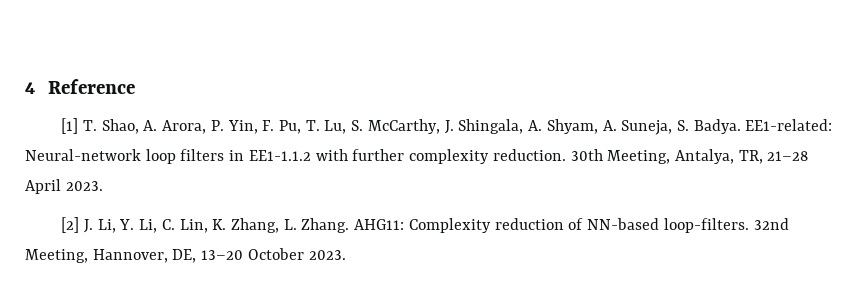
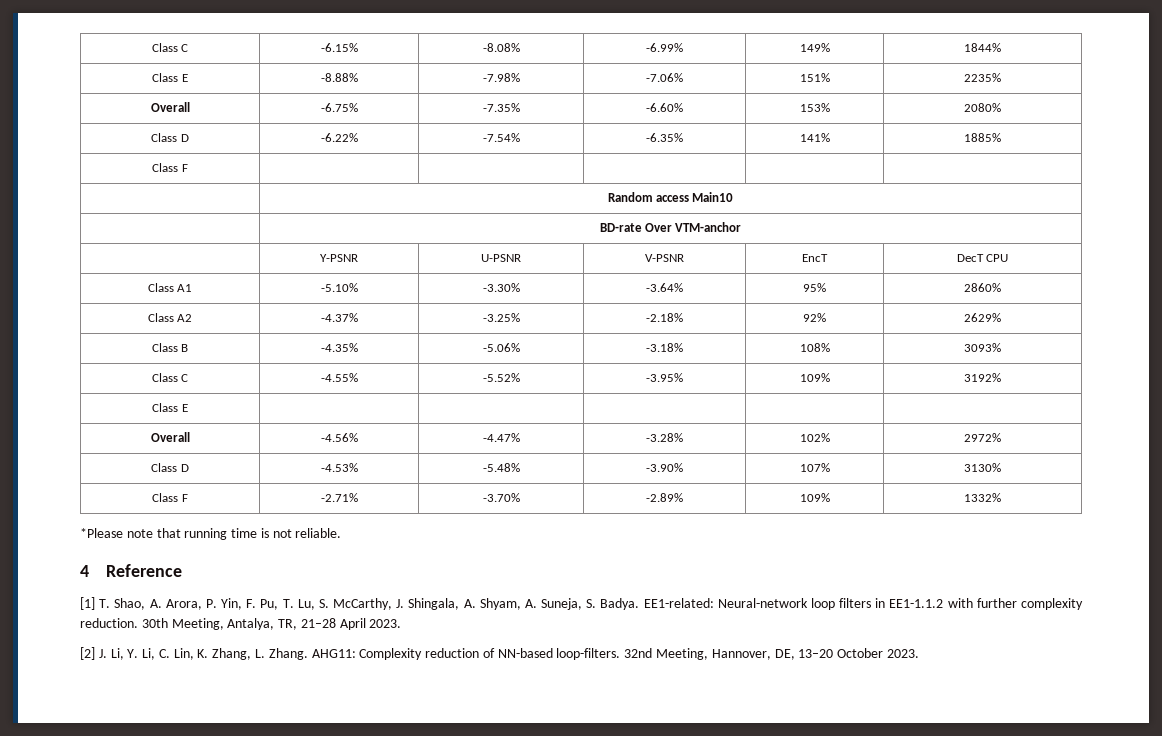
(25, 88) none -> [151,43,189,52] [320,43,358,52] [482,43,520,52] [646,43,684,52] [799,43,830,52] [964,43,1002,52] [152,73,188,82] [320,73,358,82] [482,73,520,82] [646,73,684,82] [799,73,830,82] [964,73,1002,82] [150,102,190,112] [320,103,358,112] [482,103,520,112] [646,103,684,112] [799,103,830,112] [964,103,1002,112] [151,133,189,142] [320,133,358,142] [482,133,520,142] [646,133,684,142] [799,133,830,142] [964,133,1002,142] [152,163,188,172] [607,192,734,202] [599,222,742,232] [320,254,358,262] [481,254,521,262] [645,254,685,262] [802,254,829,262] [956,254,1009,262] [147,283,193,292] [320,283,358,292] [482,283,520,292] [646,283,684,292] [803,283,827,292] [964,283,1002,292] [147,313,193,322] [320,313,358,322] [482,313,520,322] [646,313,684,322] [803,313,827,322] [964,313,1002,322] [151,343,189,352] [320,343,358,352] [482,343,520,352] [646,343,684,352] [799,343,830,352] [964,343,1002,352] [151,373,189,382] [320,373,358,382] [482,373,520,382] [646,373,684,382] [799,373,830,382] [964,373,1002,382] [152,403,188,412] [150,432,190,442] [320,433,358,442] [482,433,520,442] [646,433,684,442] [799,433,830,442] [964,433,1002,442] [151,463,189,472] [320,463,358,472] [482,463,520,472] [646,463,684,472] [799,463,830,472] [964,463,1002,472] [152,493,188,502] [320,493,358,502] [482,493,520,502] [646,493,684,502] [799,493,830,502] [964,493,1002,502] [80,528,342,540] Class C | -6.15% | -8.08% | -6.99% | 149% | 1844% // Class E | -8.88% | -7.98% | -7.06% | 151% | 2235% // Overall | -6.75% | -7.35% | -6.60% | 153% | 2080% // Class D | -6.22% | -7.54% | -6.35% | 141% | 1885% // Class F | | | | | // | Random access Main10 // | BD-rate Over VTM-anchor // | Y-PSNR | U-PSNR | V-PSNR | EncT | DecT CPU // Class A1 | -5.10% | -3.30% | -3.64% | 95% | 2860% // Class A2 | -4.37% | -3.25% | -2.18% | 92% | 2629% // Class B | -4.35% | -5.06% | -3.18% | 108% | 3093% // Class C | -4.55% | -5.52% | -3.95% | 109% | 3192% // Class E | | | | | // Overall | -4.56% | -4.47% | -3.28% | 102% | 2972% // Class D | -4.53% | -5.48% | -3.90% | 107% | 3130% // Class F | -2.71% | -3.70% | -2.89% | 109% | 1332% // *Please note that running time is not reliable. //

